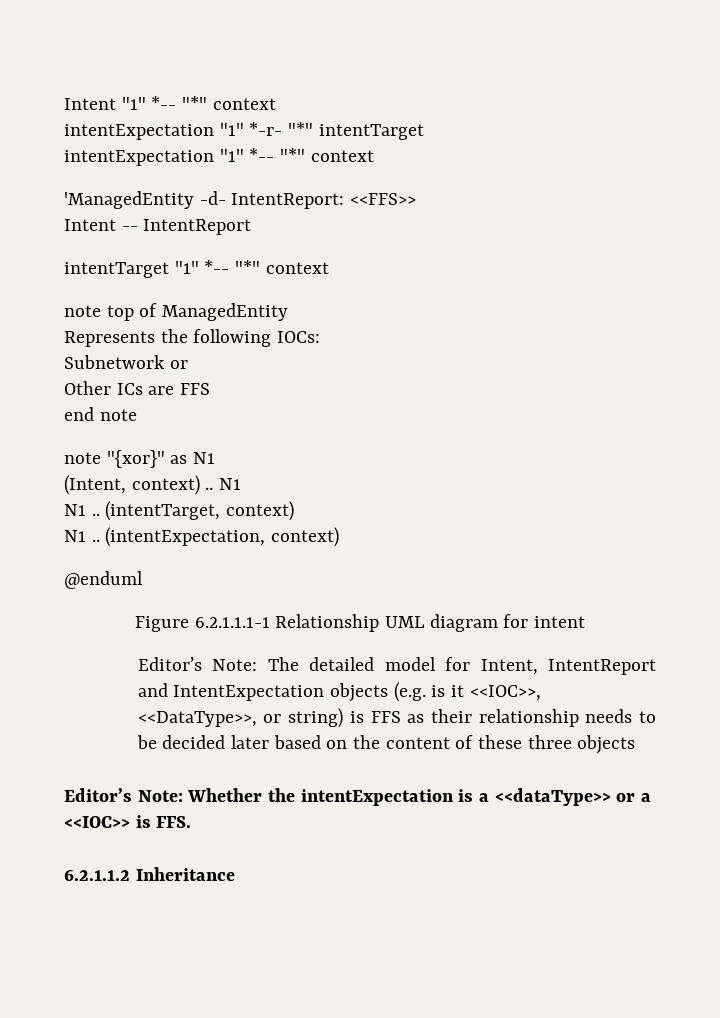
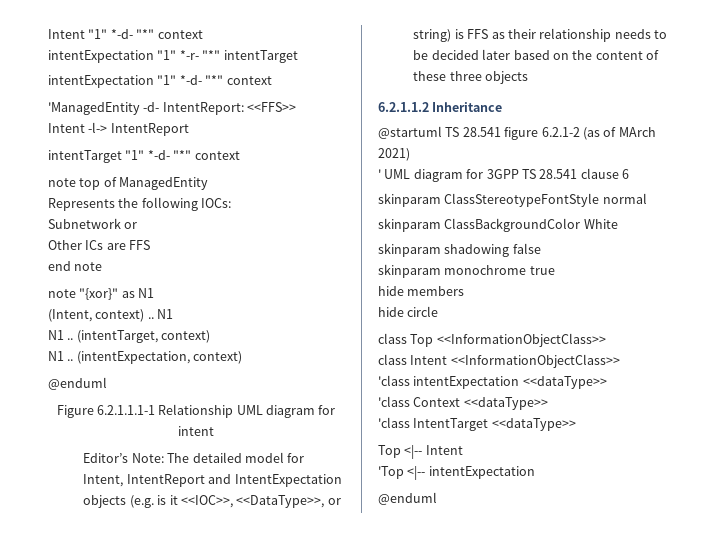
[151,96,177,110] *-- -> [110,29,133,39] *-d-
[249,148,275,162] *-- -> [179,75,202,85] *-d-
[121,226,138,231] -- -> [88,122,108,133] -l->
[204,260,230,274] *-- -> [147,150,170,160] *-d-
[64,788,652,806] [64,815,192,828] [64,867,235,881] Editor’s Note: Whether the intentExpectation is a <<dataType>> or a <<IOC>> is FFS. // 6.2.1.1.2 Inheritance -> [378,102,503,112] [378,126,656,140] [378,148,410,161] [378,168,629,182] [378,193,647,207] [378,218,618,232] [378,243,541,257] [378,264,555,278] [378,286,465,296] [378,306,439,317] [378,333,606,347] [378,354,620,368] [378,375,607,389] [378,396,548,410] [378,417,576,431] [378,445,463,459] [378,466,535,480] [378,492,437,505] 6.2.1.1.2 Inheritance // @startuml TS 28.541 figure 6.2.1-2 (as of MArch 2021) // ' UML diagram for 3GPP TS 28.541 clause 6 // skinparam ClassStereotypeFontStyle normal // skinparam ClassBackgroundColor White // skinparam shadowing false // skinparam monochrome true // hide members // hide circle // class Top <<InformationObjectClass>> // class Intent <<InformationObjectClass>> // 'class intentExpectation <<dataType>> // 'class Context <<dataType>> // 'class IntentTarget <<dataType>> // Top <|-- Intent // 'Top <|-- intentExpectation // @enduml

